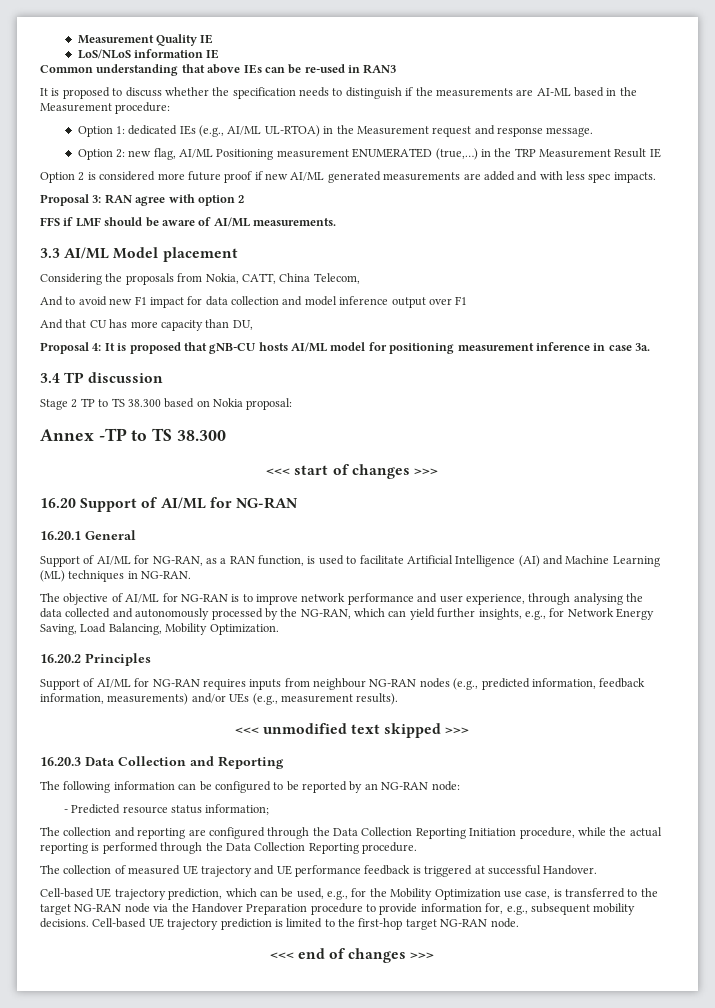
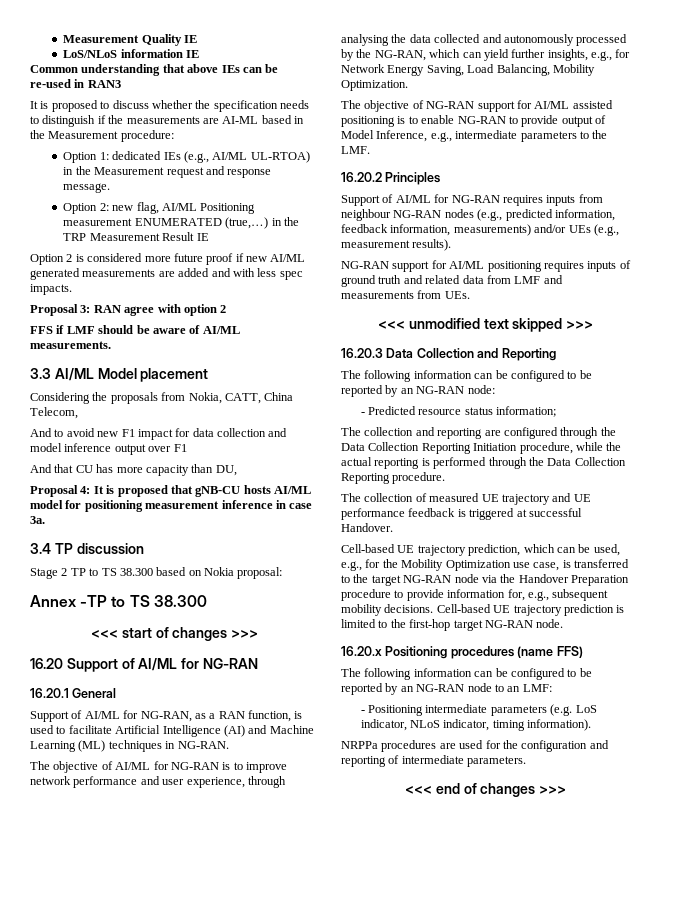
(279, 629) none -> [341,100,613,112] [341,115,606,127] [341,130,608,142] [341,146,370,154] // The objective of NG-RAN support for AI/ML assisted positioning is to enable NG-RAN to provide output of Model Inference, e.g., intermediate parameters to the LMF.
(399, 699) none -> [341,260,631,272] [341,275,563,287] [341,290,470,299] // NG-RAN support for AI/ML positioning requires inputs of ground truth and related data from LMF and measurements from UEs.
(519, 923) none -> [341,646,583,659] [341,668,592,680] [341,683,552,695] [360,704,597,716] [360,719,592,731] [341,740,609,752] [341,755,527,767] // 16.20.x Positioning procedures (name FFS) // The following information can be configured to be reported by an NG-RAN node to an LMF: // - Positioning intermediate parameters (e.g. LoS indicator, NLoS indicator, timing information). // NRPPa procedures are used for the configuration and reporting of intermediate parameters.

